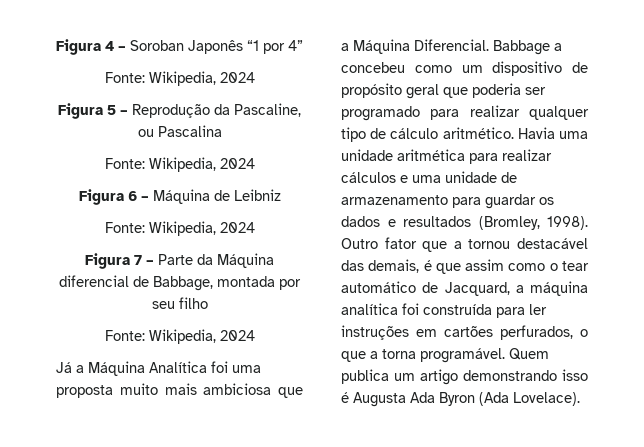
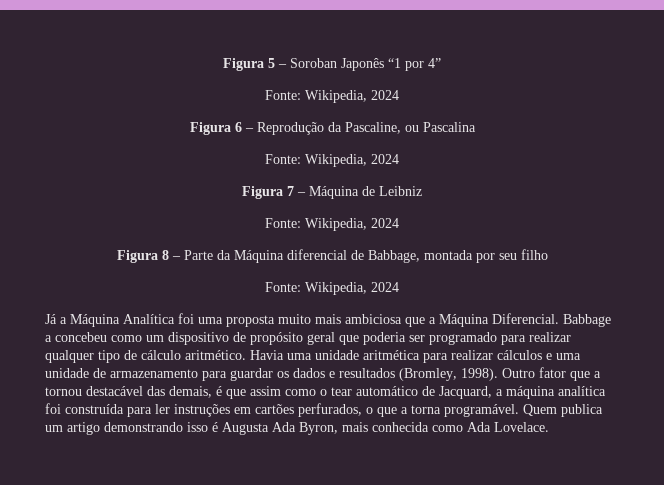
[56,39,114,55] Figura 4 -> [223,58,275,71] Figura 5
[107,105,116,115] 5 -> [234,122,242,132] 6
[127,191,137,201] 6 -> [287,186,294,196] 7
[134,255,142,265] 7 -> [161,250,169,260] 8
[439,392,580,406] Byron (Ada Lovelace). -> [299,422,549,435] Byron, mais conhecida como Ada Lovelace.

